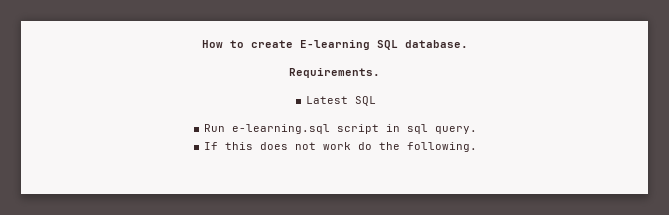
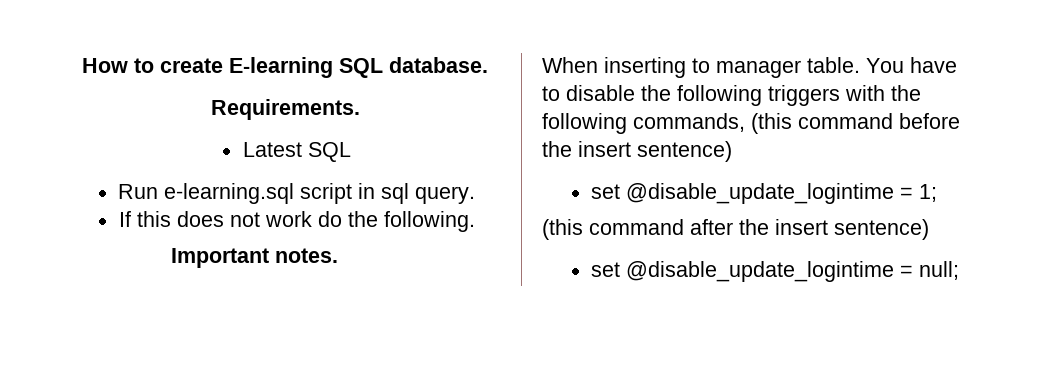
(478, 147) none -> [171,248,339,268] [542,57,957,78] [542,85,921,106] [542,113,960,134] [542,141,732,162] [590,183,937,204] [542,219,929,240] [590,261,959,282] // Important notes. // When inserting to manager table. You have to disable the following triggers with the following commands, (this command before the insert sentence) // set @disable_update_logintime = 1; // (this command after the insert sentence) // set @disable_update_logintime = null;

